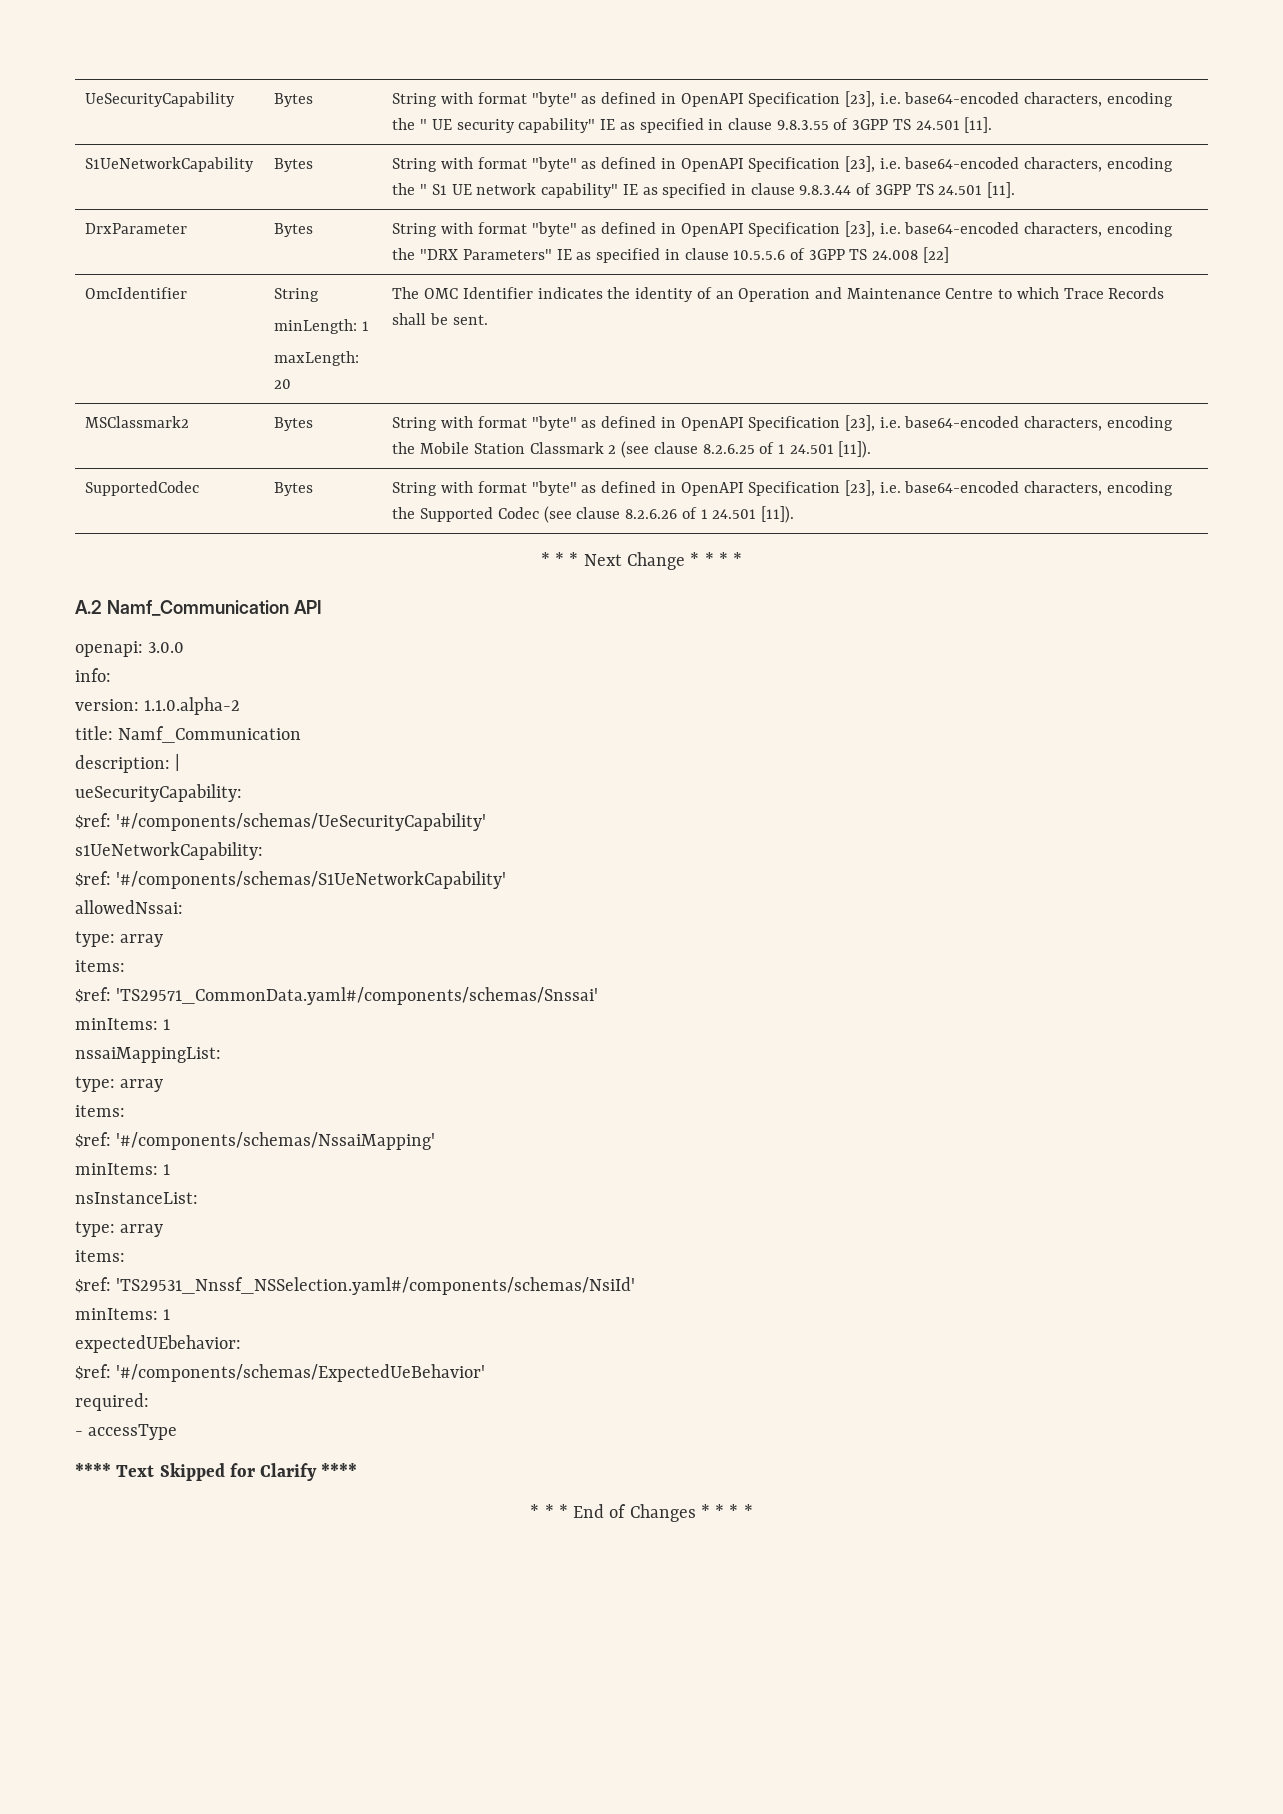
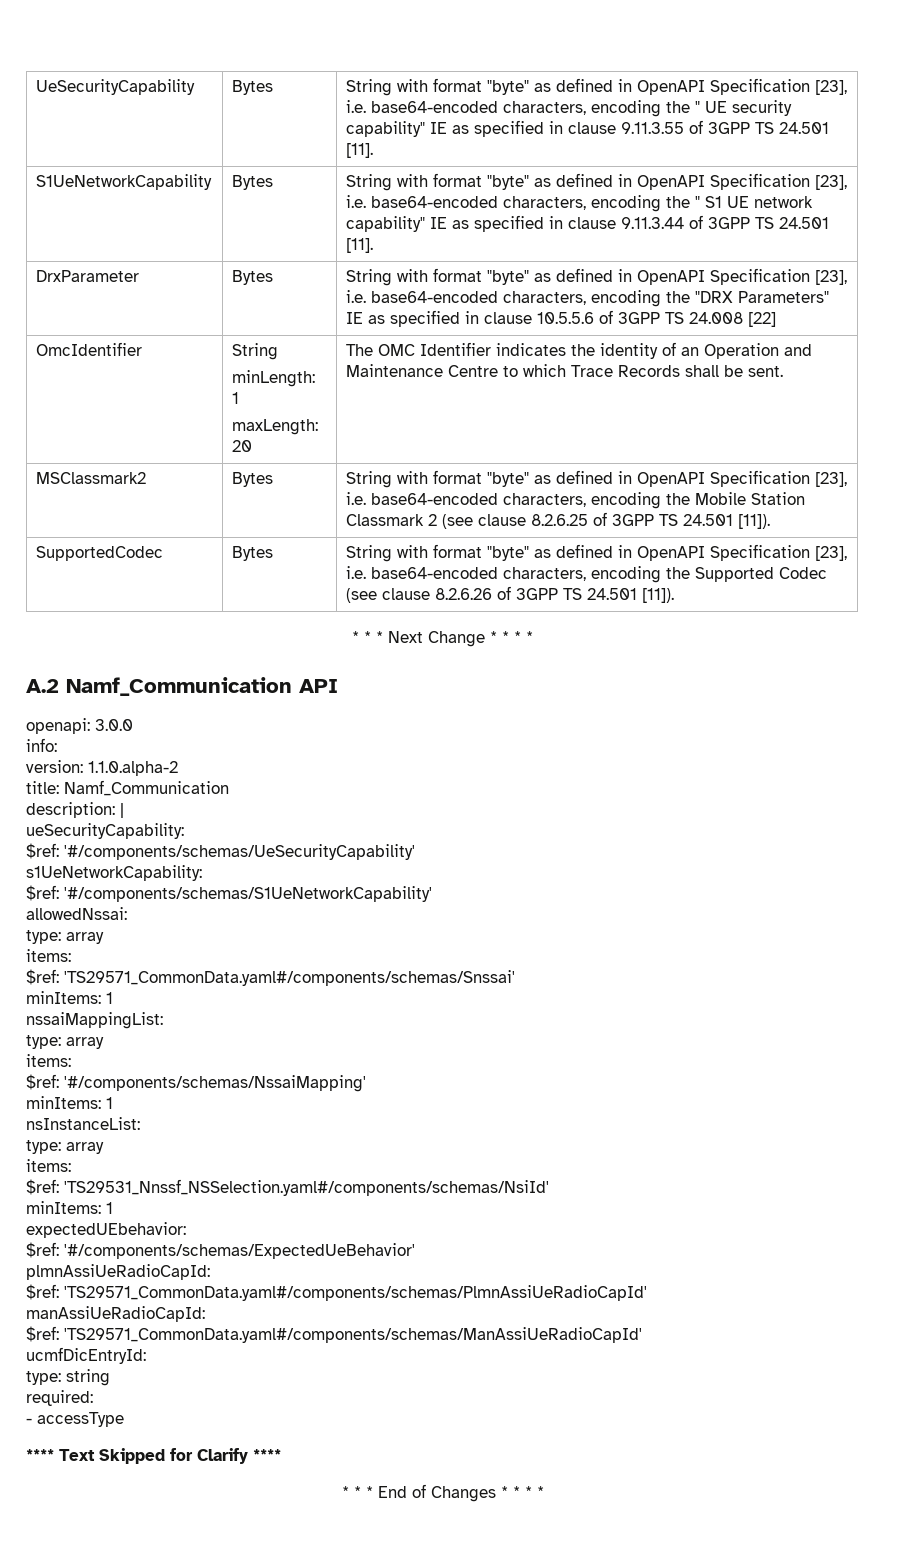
[776,120,829,130] 9.8.3.55 -> [621,122,685,134] 9.11.3.55
[799,185,852,195] 9.8.3.44 -> [621,217,685,229] 9.11.3.44
[777,444,785,454] 1 -> [612,514,679,526] 3GPP TS
[700,509,708,519] 1 -> [516,588,583,600] 3GPP TS
(486, 1373) none -> [26,1264,210,1280] [26,1284,647,1301] [26,1306,205,1322] [26,1326,642,1343] [26,1347,146,1364] [26,1369,110,1386] // plmnAssiUeRadioCapId: // $ref: 'TS29571_CommonData.yaml#/components/schemas/PlmnAssiUeRadioCapId' // manAssiUeRadioCapId: // $ref: 'TS29571_CommonData.yaml#/components/schemas/ManAssiUeRadioCapId' // ucmfDicEntryId: // type: string

